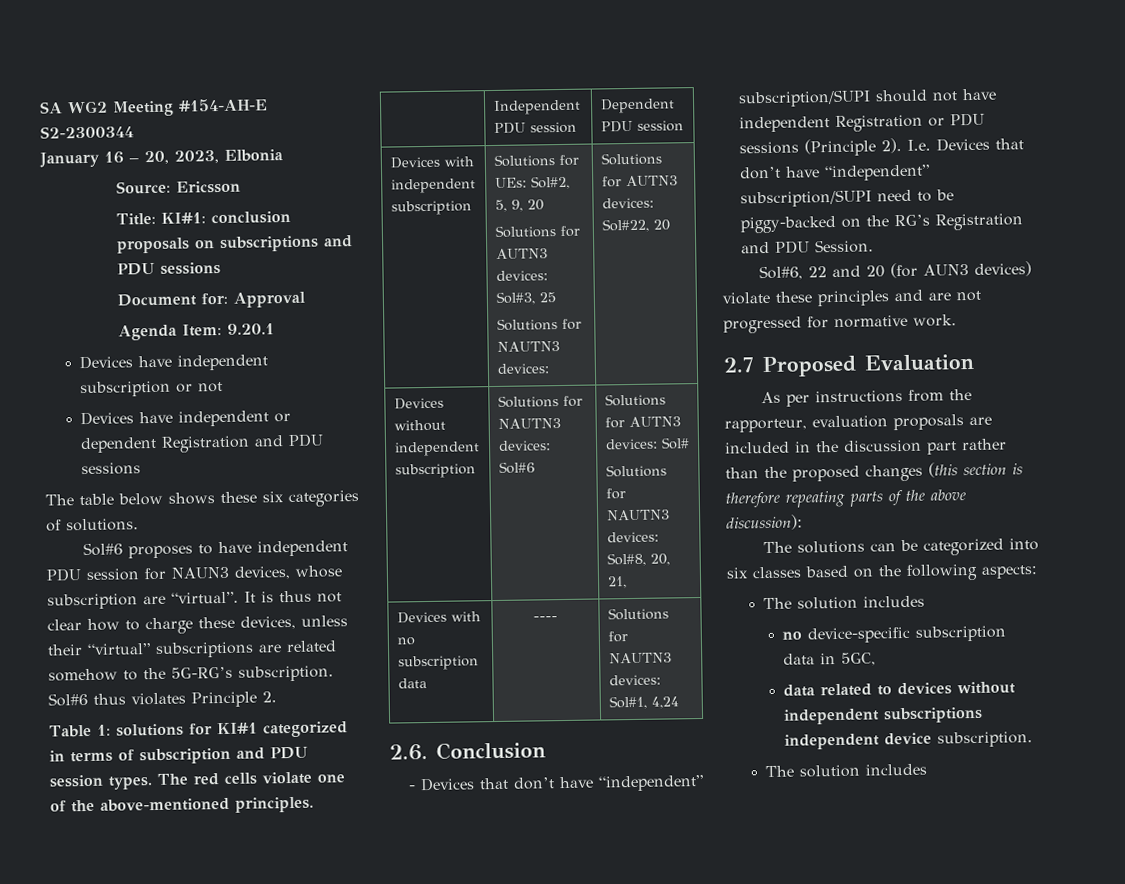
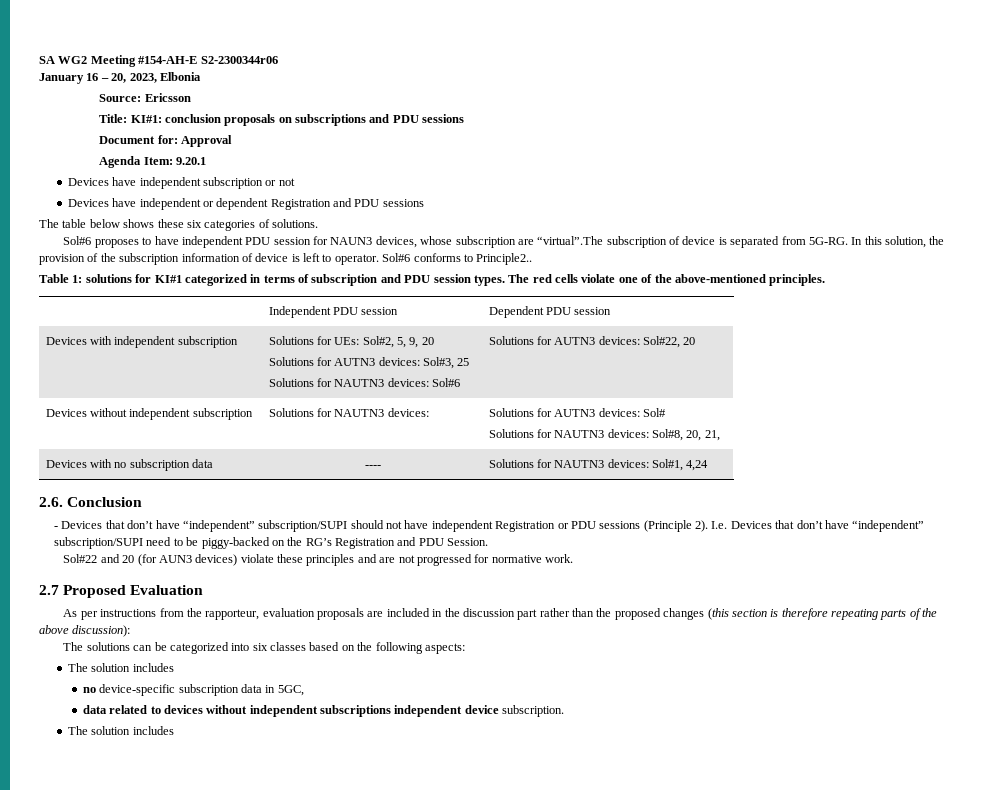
[40,125,134,139] S2-2300344 -> [200,56,278,64] S2-2300344r06
[171,590,342,604] [47,615,348,635] [47,640,337,658] [48,665,334,682] [48,691,277,708] “virtual”. It is thus not clear how to charge these devices, unless their “virtual” subscriptions are related somehow to the 5G-RG’s subscription. Sol#6 thus violates Principle 2. -> [537,236,945,248] [39,253,533,265] “virtual”.The subscription of device is separated from 5G-RG. In this solution, the provision of the subscription information of device is left to operator. Sol#6 conforms to Principle2..
(549, 368) none -> [432,378,461,387] Sol#6
[498,461,535,474] Sol#6 -> (429, 412) none
[759,265,828,281] Sol#6, 22 -> [63,554,98,563] Sol#22

